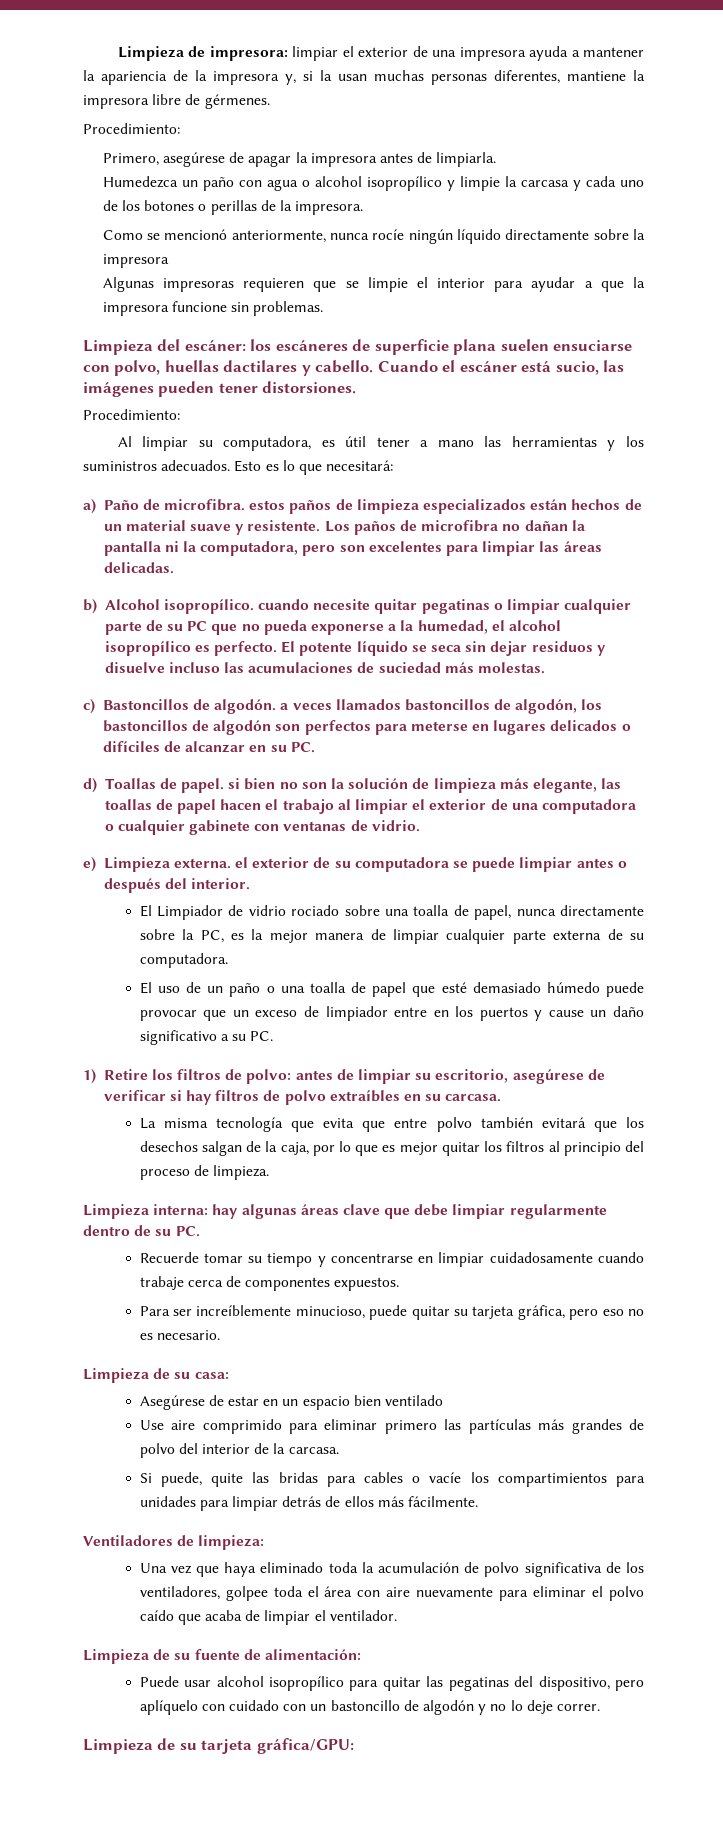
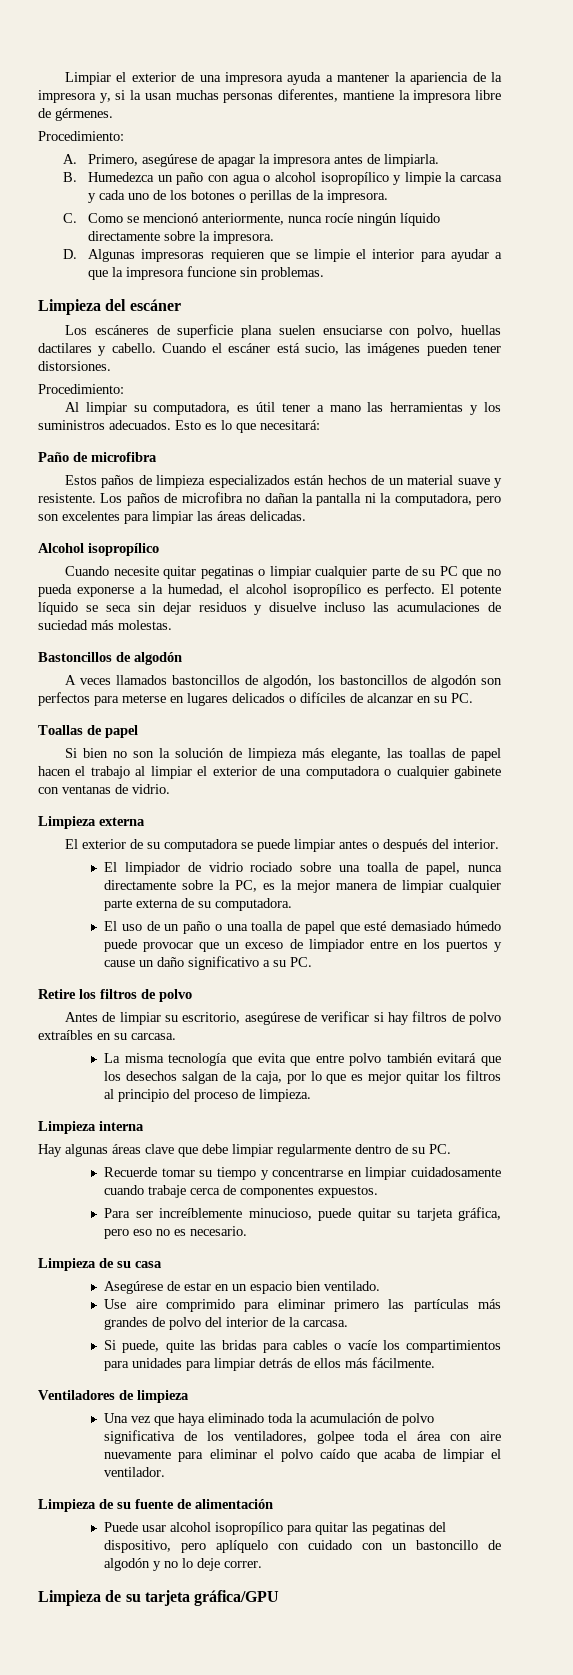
[117,46,339,61] Limpieza de impresora: limpiar -> [64,72,111,85] Limpiar
(180, 128) none -> [63,154,78,164] A.
(497, 159) none -> [63,172,78,182] B.
(364, 208) none -> [63,213,78,223] C.
[102,254,169,268] impresora // -> [213,231,275,244] [63,249,78,259] impresora. // D.
[184,339,272,351] escáner: los -> [129,299,181,311] [64,325,87,335] escáner // Los
[83,499,96,514] a) -> (320, 425) none
[164,499,286,511] microfibra. estos -> [91,452,157,462] [64,475,97,485] microfibra // Estos
[83,599,310,614] b) Alcohol isopropílico. cuando -> [38,543,159,556] [64,566,109,576] Alcohol isopropílico // Cuando
[83,699,95,714] c) -> (172, 625) none
[214,699,289,714] algodón. a -> [134,652,182,665] [64,675,76,685] algodón // A
[83,778,97,793] d) -> (473, 698) none
[181,778,241,793] papel. si -> [105,725,138,738] [64,748,77,758] papel // Si
[83,857,249,872] e) Limpieza externa. el -> [38,816,145,829] [64,839,78,849] Limpieza externa // El
[157,905,224,920] Limpiador -> [124,862,180,875] limpiador
[83,1069,96,1084] 1) -> (313, 962) none
[246,1069,333,1084] polvo: antes -> [159,989,192,1002] [64,1012,98,1022] polvo // Antes
[153,1204,239,1219] interna: hay -> [99,1121,144,1131] [38,1144,62,1157] interna // Hay
[194,1372,229,1379] casa: -> [135,1261,162,1268] casa
[384,1395,443,1406] ventilado -> [324,1281,381,1291] ventilado.
[198,1535,265,1550] limpieza: -> [137,1390,189,1403] limpieza
[264,1649,361,1660] alimentación: -> [195,1499,273,1509] alimentación
[256,1738,354,1754] gráfica/GPU: -> [194,1590,280,1606] gráfica/GPU

